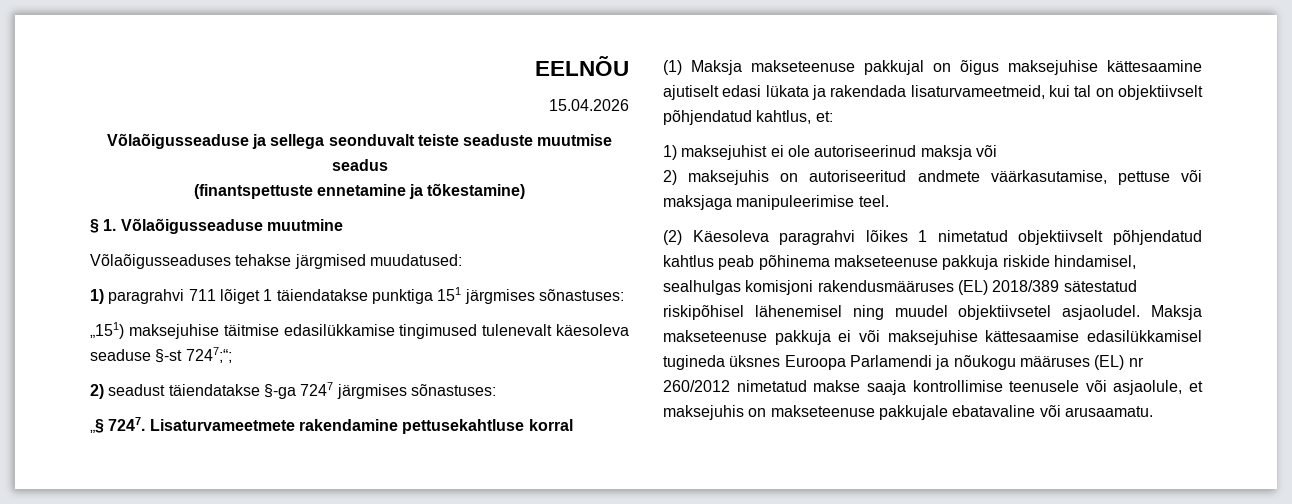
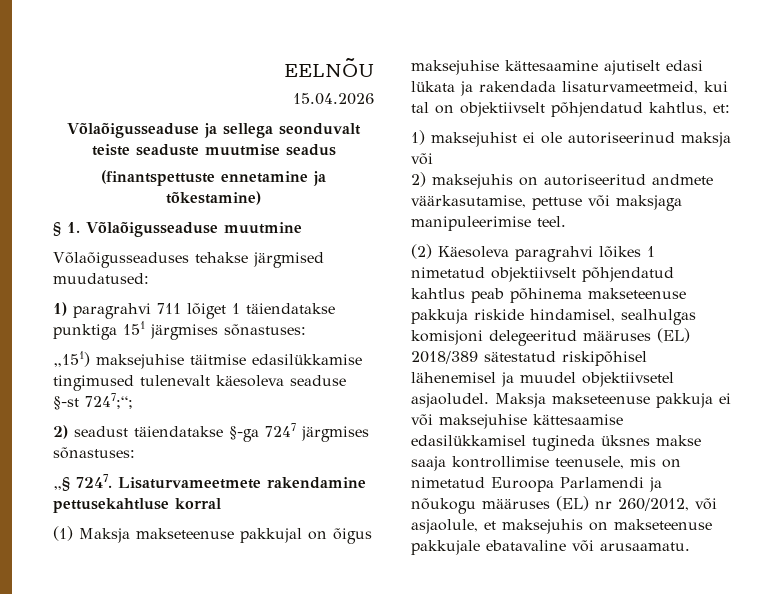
[817,280,954,292] rakendusmääruses -> [489,330,651,346] delegeeritud määruses
[852,305,884,320] ning -> [501,372,514,387] ja
(781, 361) none -> [656,435,701,446] [411,456,681,471] [411,477,485,488] makse saaja kontrollimise teenusele, mis on nimetatud
[663,380,1080,395] 260/2012 nimetatud makse saaja kontrollimise teenusele -> [618,498,689,511] 260/2012,

